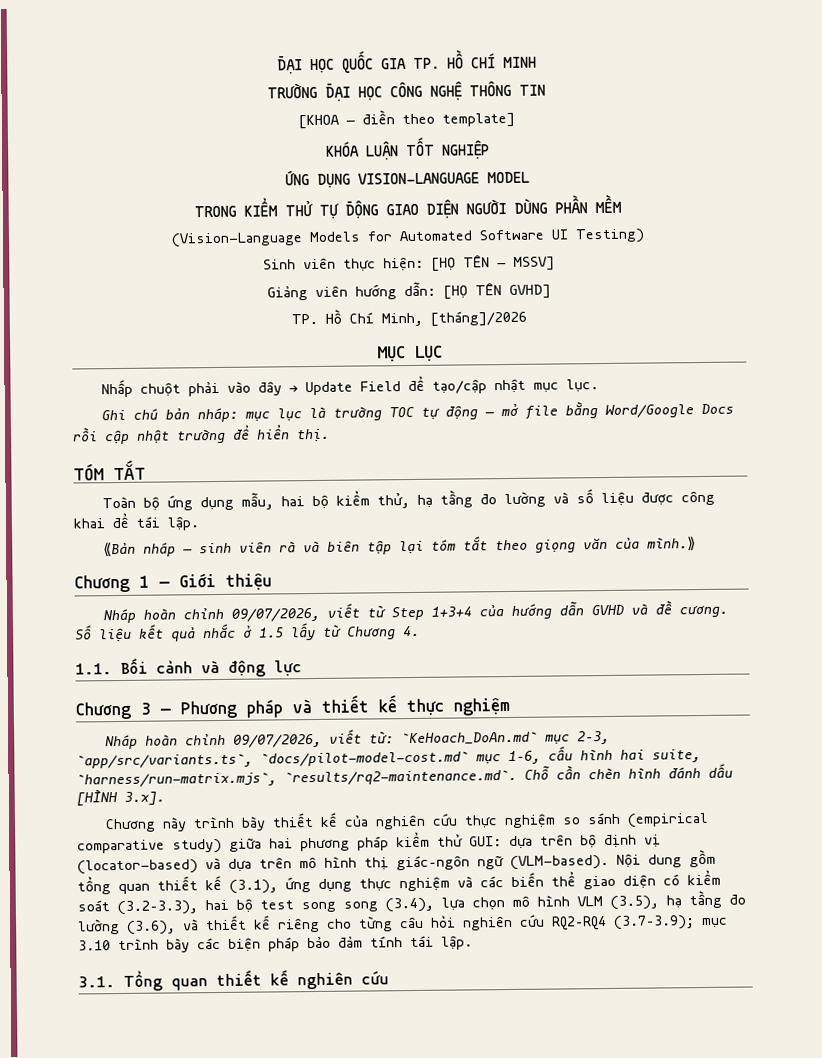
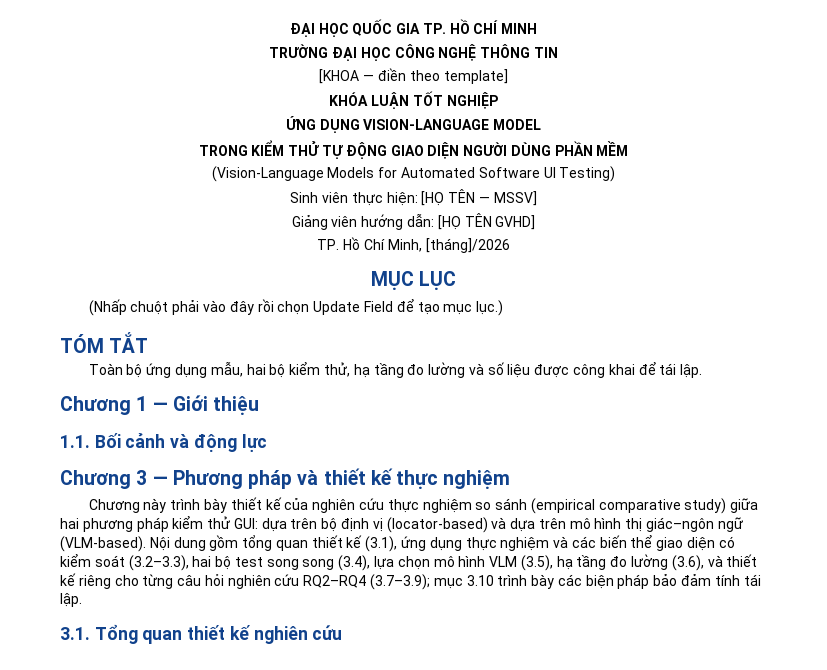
[100,379,133,398] Nhấp -> [88,299,127,316] (Nhấp
[288,385,298,393] → -> [257,299,310,315] rồi chọn
[431,378,599,394] [100,401,734,423] [72,424,330,445] tạo/cập nhật mục lục. // Ghi chú bản nháp: mục lục là trường TOC tự động — mở file bằng Word/Google Docs rồi cập nhật trường để hiển thị. -> [417,300,504,316] tạo mục lục.)
[102,536,696,557] // ⟪Bản nháp — sinh viên rà và biên tập lại tóm tắt theo giọng văn của mình.⟫ -> (703, 371) none
[102,600,728,624] [74,622,420,643] // Nháp hoàn chỉnh 09/07/2026, viết từ Step 1+3+4 của hướng dẫn GVHD và đề cương. Số liệu kết quả nhắc ở 1.5 lấy từ Chương 4. -> (260, 405) none
[104,729,610,750] [76,746,701,769] [76,763,733,788] [76,789,165,807] // Nháp hoàn chỉnh 09/07/2026, viết từ: `KeHoach_DoAn.md` mục 2–3, `app/src/variants.ts`, `docs/pilot-model-cost.md` mục 1–6, cấu hình hai suite, `harness/run-matrix.mjs`, `results/rq2-maintenance.md`. Chỗ cần chèn hình đánh dấu [HÌNH 3.x]. -> (511, 479) none

